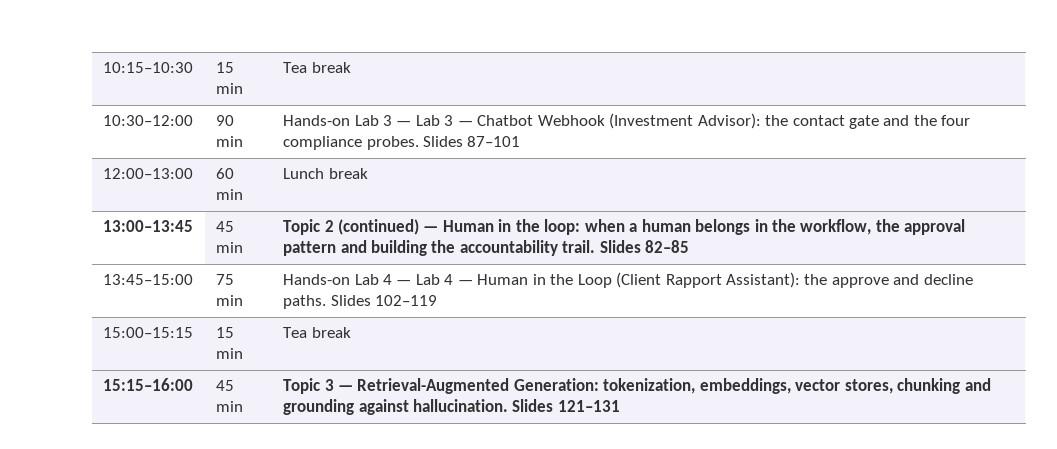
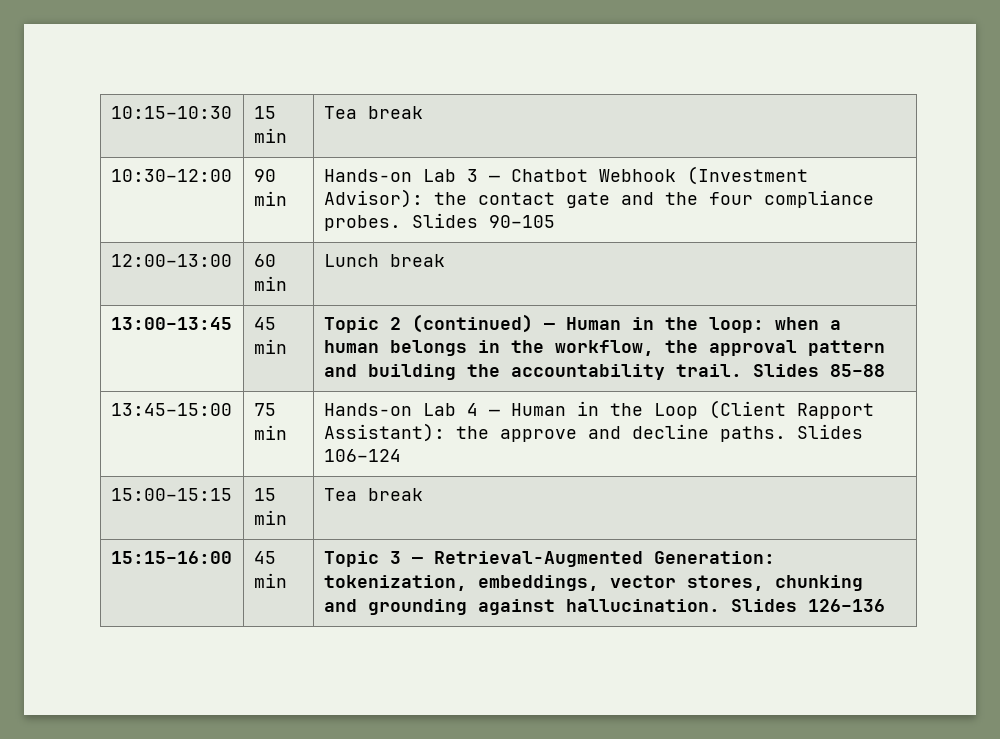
[415,115,473,126] Lab 3 — -> (500, 178) none
[467,136,521,147] 87–101 -> [488,215,555,228] 90–105
[645,240,690,253] 82–85 -> [829,364,885,377] 85–88
[415,274,473,285] Lab 4 — -> (500, 412) none
[375,295,438,306] 102–119 -> [323,449,401,462] 106–124
[557,400,620,412] 121–131 -> [807,599,885,612] 126–136

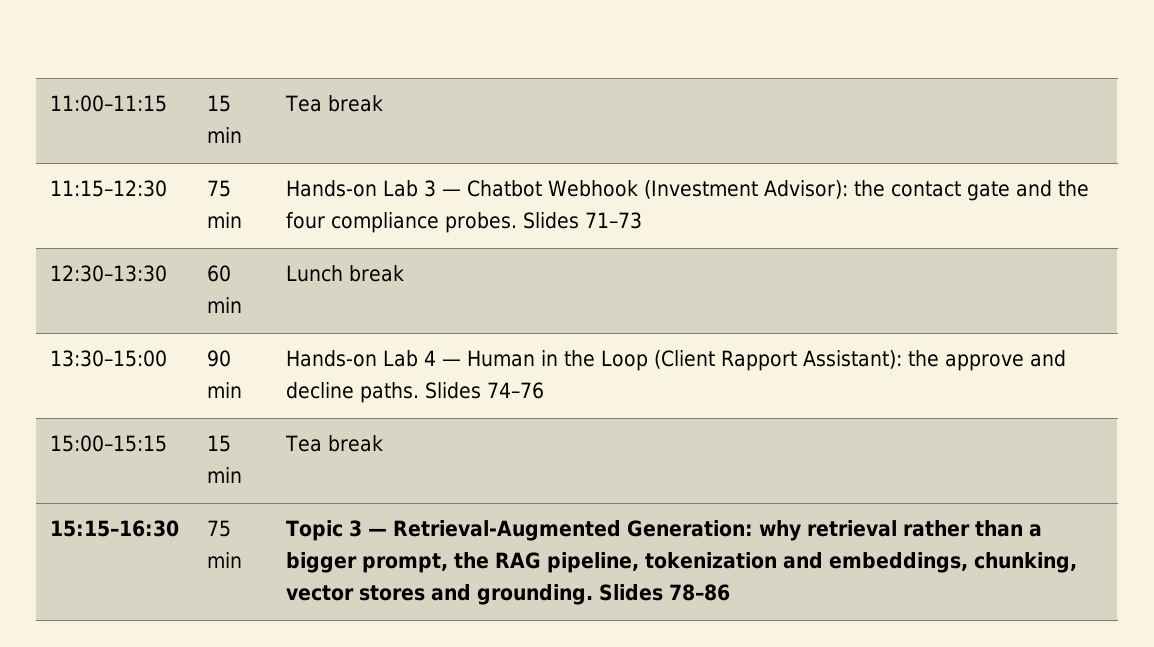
[110,106,232,119] [253,106,276,119] [253,128,287,143] [323,106,423,119] [110,169,232,182] [253,169,276,182] 10:15–10:30 | 15 min | Tea break // 10:30–12:00 | 90 -> [49,95,167,112] [206,95,231,112] [206,127,242,143] [284,95,383,112] [49,180,167,197] [206,180,231,197] 11:00–11:15 | 15 min | Tea break // 11:15–12:30 | 75
[488,215,555,228] [110,254,232,267] 90–105 // 12:00–13:00 -> [584,212,642,229] [49,265,167,282] 71–73 // 12:30–13:30
[110,317,232,330] [253,317,276,330] [253,339,287,354] [323,314,841,333] [323,340,885,356] [323,364,885,380] [110,403,232,416] [253,403,276,416] 13:00–13:45 | 45 min | Topic 2 (continued) — Human in the loop: when a human belongs in the workflow, the approval pattern and building the accountability trail. Slides 85–88 // 13:45–15:00 | 75 -> [49,350,167,367] [206,350,231,367] 13:30–15:00 | 90
[323,449,401,462] 106–124 -> [486,382,544,399] 74–76
[110,551,232,564] [253,551,276,564] 15:15–16:00 | 45 -> [49,520,179,537] [206,520,231,537] 15:15–16:30 | 75
[323,575,863,591] [323,599,885,615] tokenization, embeddings, vector stores, chunking and grounding against hallucination. Slides 126–136 -> [758,520,1042,541] [285,552,1077,573] [285,584,730,605] why retrieval rather than a bigger prompt, the RAG pipeline, tokenization and embeddings, chunking, vector stores and grounding. Slides 78–86

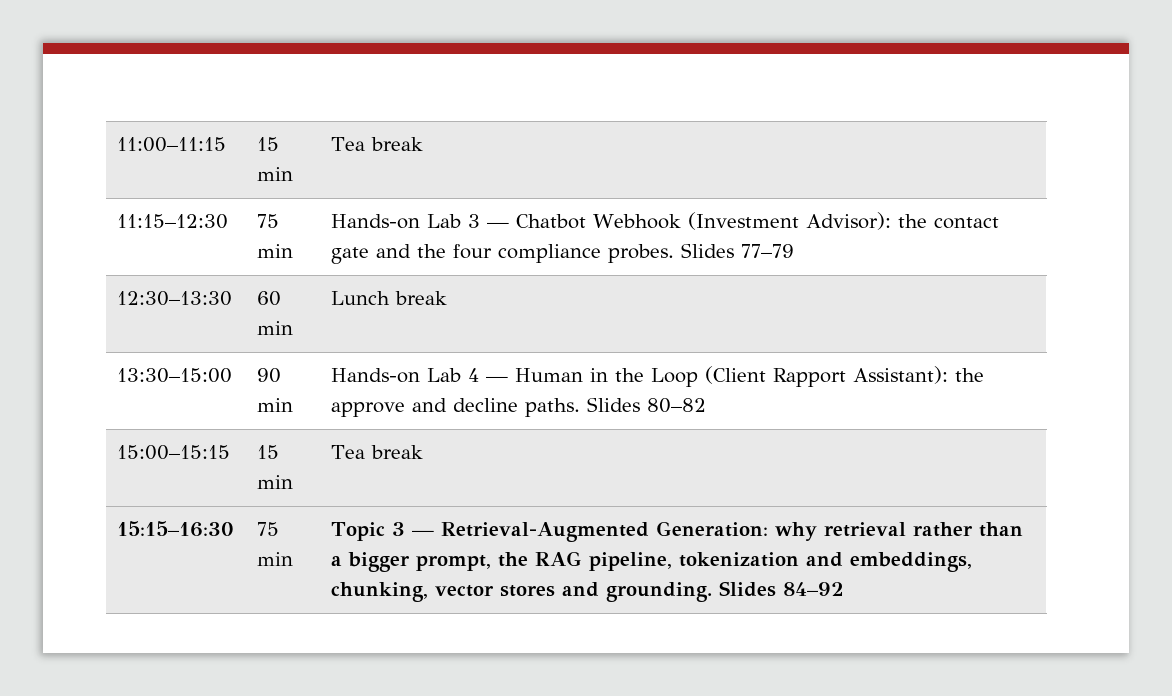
[584,212,642,229] 71–73 -> [741,244,795,258] 77–79
[486,382,544,399] 74–76 -> [647,398,707,413] 80–82
[668,584,730,601] 78–86 -> [783,582,845,596] 84–92

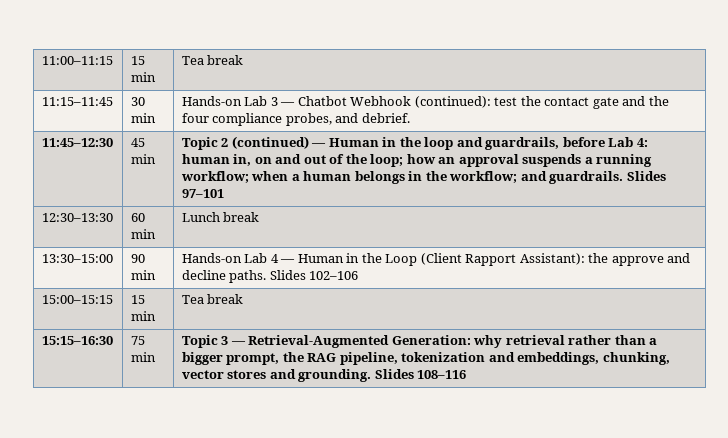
[117,214,229,229] [257,214,280,228] 11:15–12:30 | 75 -> [41,97,113,106] [130,97,145,106] 11:15–11:45 | 30
[688,212,892,230] (Investment Advisor): -> [414,96,518,108] (continued): test
[608,243,795,263] probes. Slides 77–79 -> [285,113,410,126] [41,138,113,147] [130,138,145,147] [130,154,156,164] [181,136,648,150] [181,154,653,167] [180,171,666,184] [181,189,224,198] probes, and debrief. // 11:45–12:30 | 45 min | Topic 2 (continued) — Human in the loop and guardrails, before Lab 4: human in, on and out of the loop; how an approval suspends a running workflow; when a human belongs in the workflow; and guardrails. Slides 97–101
[647,398,707,413] 80–82 -> [309,271,359,280] 102–106
[783,582,845,596] 84–92 -> [417,370,467,379] 108–116

